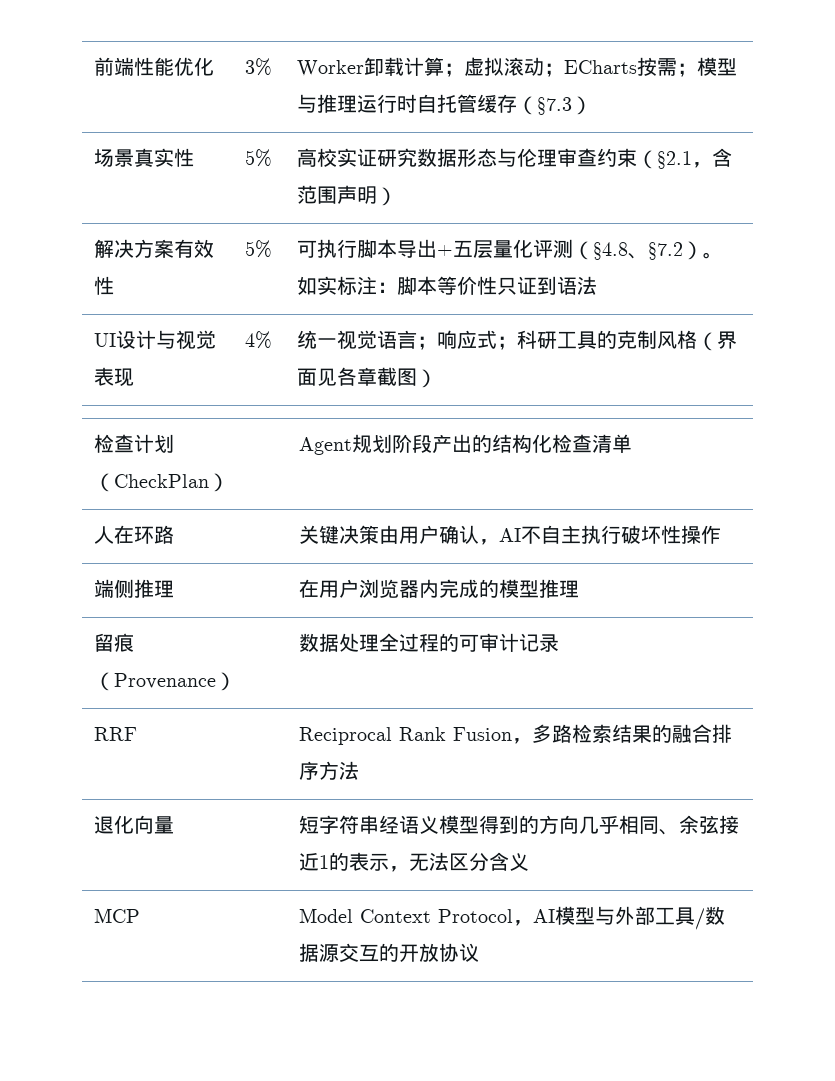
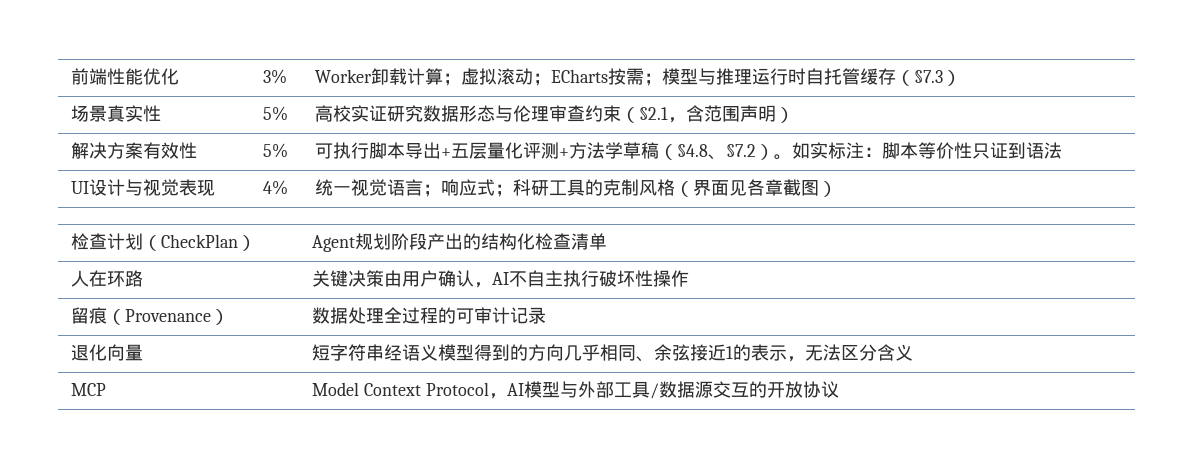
(574, 248) none -> [559,142,660,159] +方法学草稿
[94,579,175,598] [299,579,580,598] // 端侧推理 | 在用户浏览器内完成的模型推理 -> (690, 278) none
[94,727,138,741] [299,724,733,745] [299,761,360,780] // RRF | Reciprocal Rank Fusion，多路检索结果的融合排序方法 -> (547, 315) none

